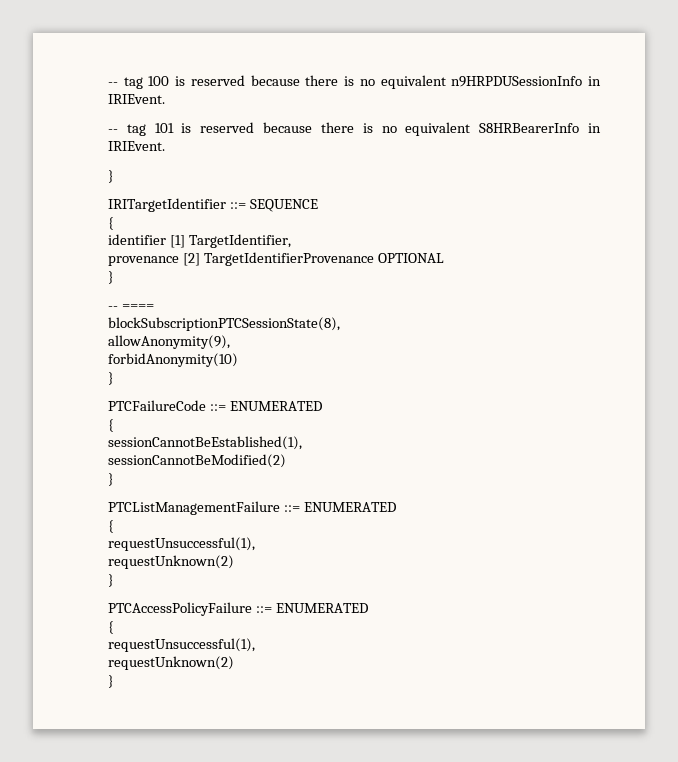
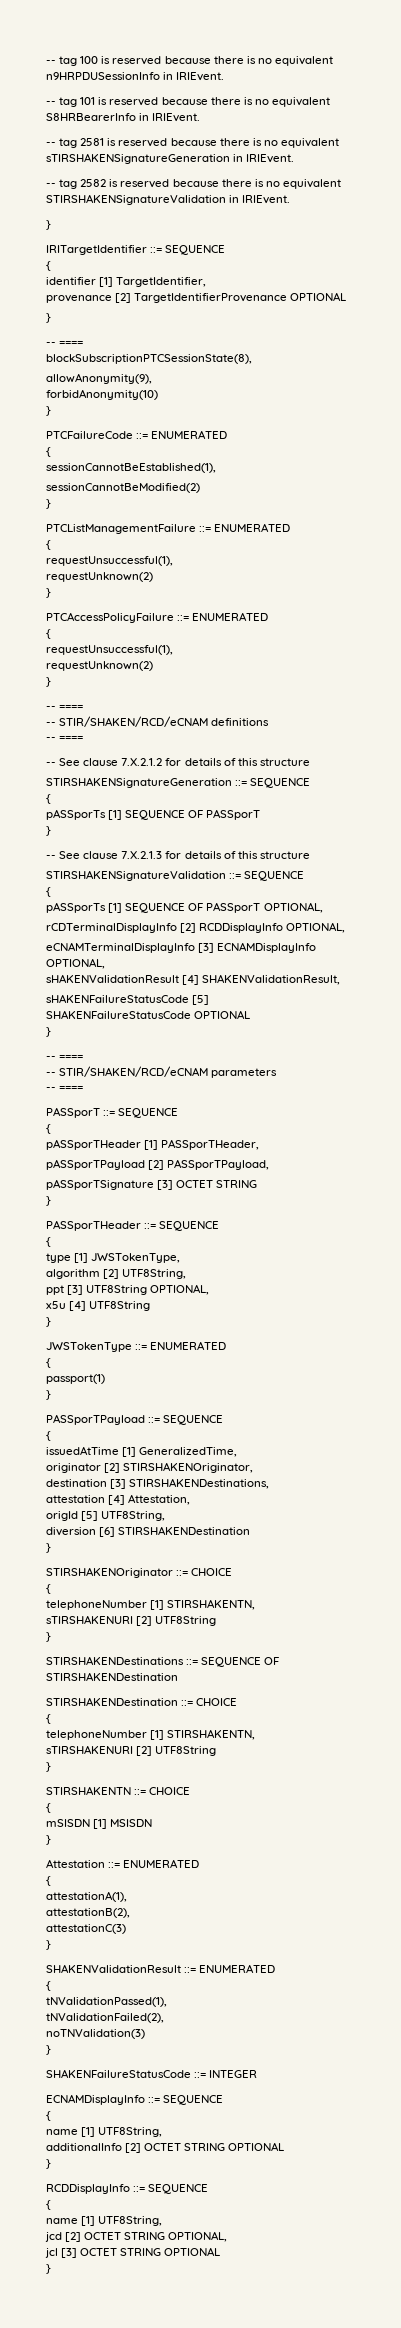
(165, 146) none -> [46,138,339,148] [46,153,295,164] [46,179,341,189] [46,194,291,205] // -- tag 2581 is reserved because there is no equivalent sTIRSHAKENSignatureGeneration in IRIEvent. // -- tag 2582 is reserved because there is no equivalent STIRSHAKENSignatureValidation in IRIEvent.
(114, 681) none -> [46,705,84,710] [46,716,270,727] [46,736,84,741] [46,758,310,766] [46,777,311,788] [46,794,51,804] [46,809,261,820] [46,826,51,836] [46,851,310,859] [46,870,305,881] [46,887,51,897] [46,902,323,913] [46,922,346,933] [46,942,317,953] [46,958,105,969] [46,974,341,985] [46,994,210,1005] [46,1010,251,1019] [46,1027,51,1037] [46,1055,84,1060] [46,1066,278,1078] [46,1086,84,1091] [46,1107,179,1118] [46,1124,51,1134] [46,1139,260,1150] [46,1159,270,1170] [46,1179,258,1190] [46,1196,51,1206] [46,1220,220,1231] [46,1237,51,1247] [46,1253,181,1263] [46,1269,187,1279] [46,1284,210,1295] [46,1301,151,1311] [46,1317,51,1327] [46,1341,227,1352] [46,1358,51,1368] [46,1374,105,1384] [46,1390,51,1400] [46,1414,224,1425] [46,1431,51,1441] [46,1446,238,1457] [46,1462,254,1473] [46,1478,270,1489] [46,1494,191,1505] [46,1511,166,1521] [46,1526,251,1537] [46,1543,51,1553] [46,1567,233,1578] [46,1584,51,1594] [46,1599,256,1610] [46,1615,217,1626] [46,1632,51,1642] [46,1656,280,1667] [46,1672,178,1681] [46,1697,238,1706] [46,1714,51,1724] [46,1729,256,1740] [46,1745,217,1756] [46,1762,51,1772] [46,1786,191,1795] [46,1803,51,1813] [46,1819,153,1829] [46,1835,51,1845] [46,1859,200,1868] [46,1876,51,1886] [46,1891,127,1902] [46,1908,130,1918] [46,1924,126,1934] [46,1940,51,1950] [46,1964,276,1973] [46,1981,51,1991] [46,1997,167,2007] [46,2013,164,2023] [46,2029,145,2039] [46,2045,51,2055] [46,2069,258,2078] [46,2094,224,2105] [46,2111,51,2121] [46,2127,163,2137] [46,2142,285,2153] [46,2159,51,2169] [46,2184,209,2194] [46,2200,51,2210] [46,2216,163,2226] [45,2231,228,2242] [45,2247,221,2258] [46,2264,51,2274] // -- ==== // -- STIR/SHAKEN/RCD/eCNAM definitions // -- ==== // -- See clause 7.X.2.1.2 for details of this structure // STIRSHAKENSignatureGeneration ::= SEQUENCE // { // pASSporTs [1] SEQUENCE OF PASSporT // } // -- See clause 7.X.2.1.3 for details of this structure // STIRSHAKENSignatureValidation ::= SEQUENCE // { // pASSporTs [1] SEQUENCE OF PASSporT OPTIONAL, // rCDTerminalDisplayInfo [2] RCDDisplayInfo OPTIONAL, // eCNAMTerminalDisplayInfo [3] ECNAMDisplayInfo OPTIONAL, // sHAKENValidationResult [4] SHAKENValidationResult, // sHAKENFailureStatusCode [5] SHAKENFailureStatusCode OPTIONAL // } // -- ==== // -- STIR/SHAKEN/RCD/eCNAM parameters // -- ==== // PASSporT ::= SEQUENCE // { // pASSporTHeader [1] PASSporTHeader, // pASSporTPayload [2] PASSporTPayload, // pASSporTSignature [3] OCTET STRING // } // PASSporTHeader ::= SEQUENCE // { // type [1] JWSTokenType, // algorithm [2] UTF8String, // ppt [3] UTF8String OPTIONAL, // x5u [4] UTF8String // } // JWSTokenType ::= ENUMERATED // { // passport(1) // } // PASSporTPayload ::= SEQUENCE // { // issuedAtTime [1] GeneralizedTime, // originator [2] STIRSHAKENOriginator, // destination [3] STIRSHAKENDestinations, // attestation [4] Attestation, // origId [5] UTF8String, // diversion [6] STIRSHAKENDestination // } // STIRSHAKENOriginator ::= CHOICE // { // telephoneNumber [1] STIRSHAKENTN, // sTIRSHAKENURI [2] UTF8String // } // STIRSHAKENDestinations ::= SEQUENCE OF STIRSHAKENDestination // STIRSHAKENDestination ::= CHOICE // { // telephoneNumber [1] STIRSHAKENTN, // sTIRSHAKENURI [2] UTF8String // } // STIRSHAKENTN ::= CHOICE // { // mSISDN [1] MSISDN // } // Attestation ::= ENUMERATED // { // attestationA(1), // attestationB(2), // attestationC(3) // } // SHAKENValidationResult ::= ENUMERATED // { // tNValidationPassed(1), // tNValidationFailed(2), // noTNValidation(3) // } // SHAKENFailureStatusCode ::= INTEGER // ECNAMDisplayInfo ::= SEQUENCE // { // name [1] UTF8String, // additionalInfo [2] OCTET STRING OPTIONAL // } // RCDDisplayInfo ::= SEQUENCE // { // name [1] UTF8String, // jcd [2] OCTET STRING OPTIONAL, // jcl [3] OCTET STRING OPTIONAL // }

